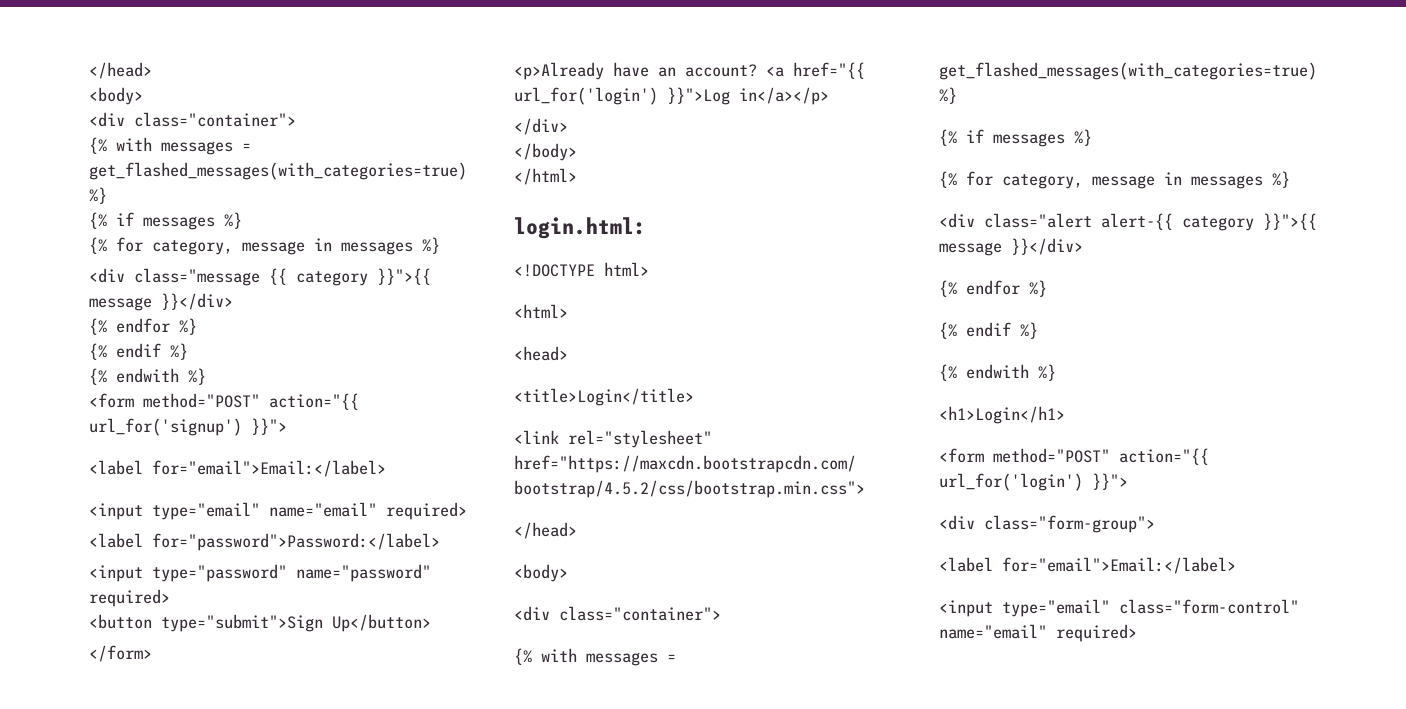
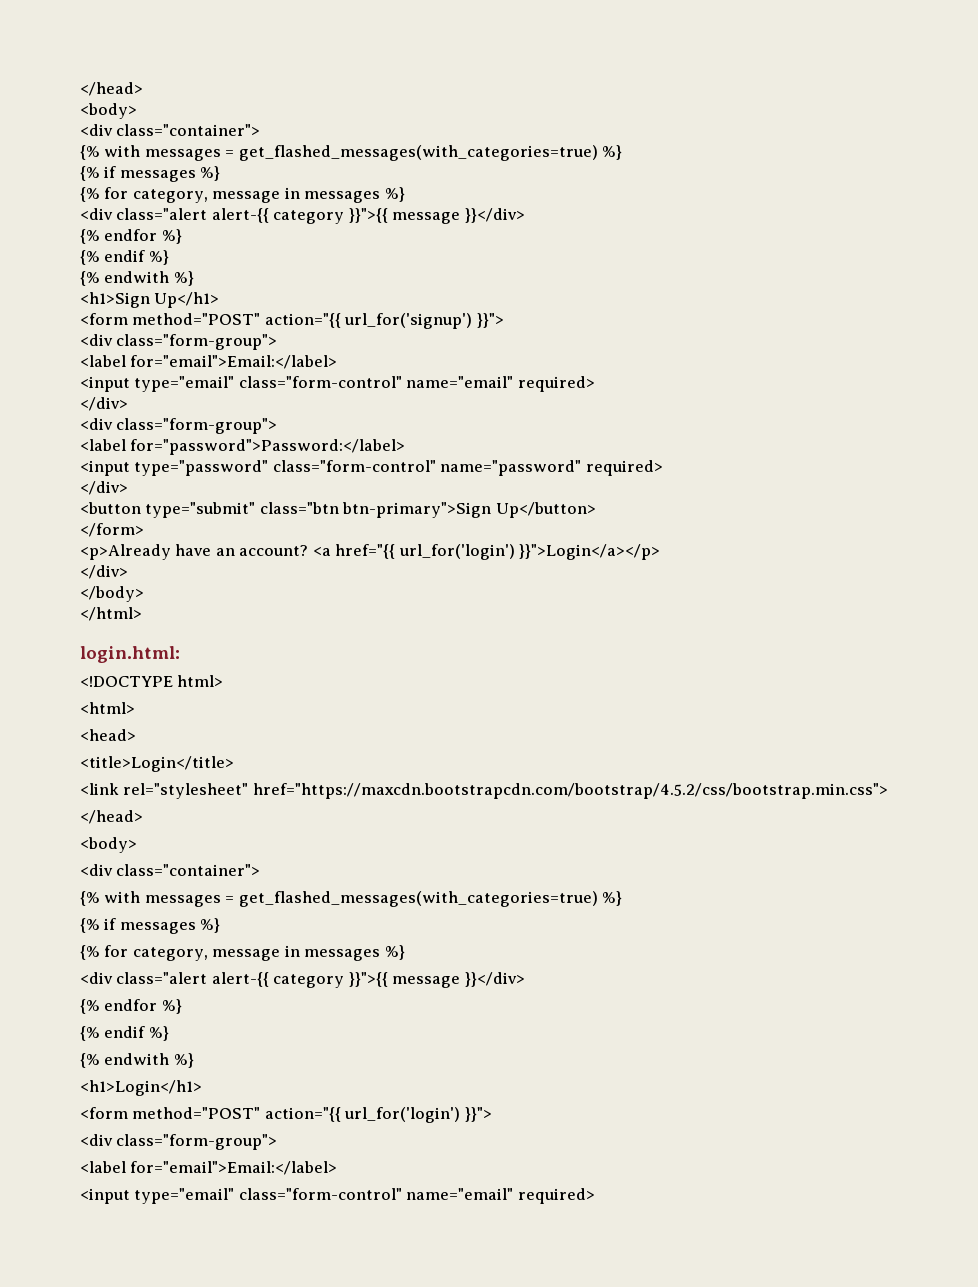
[134,268,287,286] class="message {{ -> [116,208,269,223] class="alert alert-{{
(206, 376) none -> [80,292,220,308] // <h1>Sign Up</h1>
[89,460,386,477] [89,502,467,520] // <label for="email">Email:</label> // <input type="email" name="email" required> -> [80,334,278,350] [80,355,338,369] [80,376,595,392] [80,397,128,411] [80,418,278,434] // <div class="form-group"> // <label for="email">Email:</label> // <input type="email" class="form-control" name="email" required> // </div> // <div class="form-group">
(287, 573) none -> [272,460,436,472] class="form-control"
(170, 598) none -> [80,481,128,495] // </div>
[161,614,323,632] type="submit">Sign -> [145,502,492,518] type="submit" class="btn btn-primary">Sign
[667,87,829,105] }}">Log in</a></p> -> [519,544,661,560] }}">Login</a></p>

